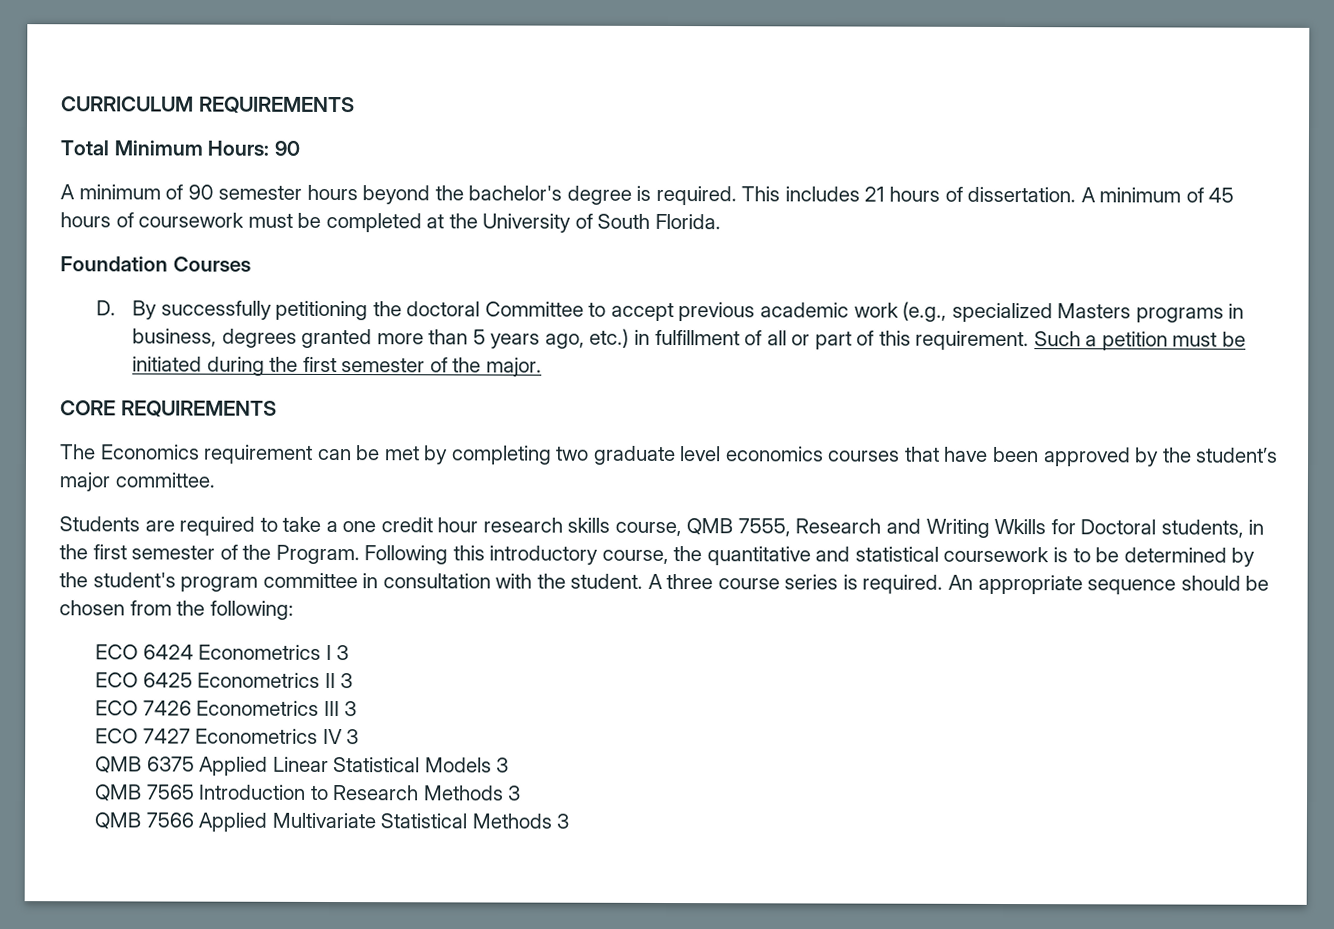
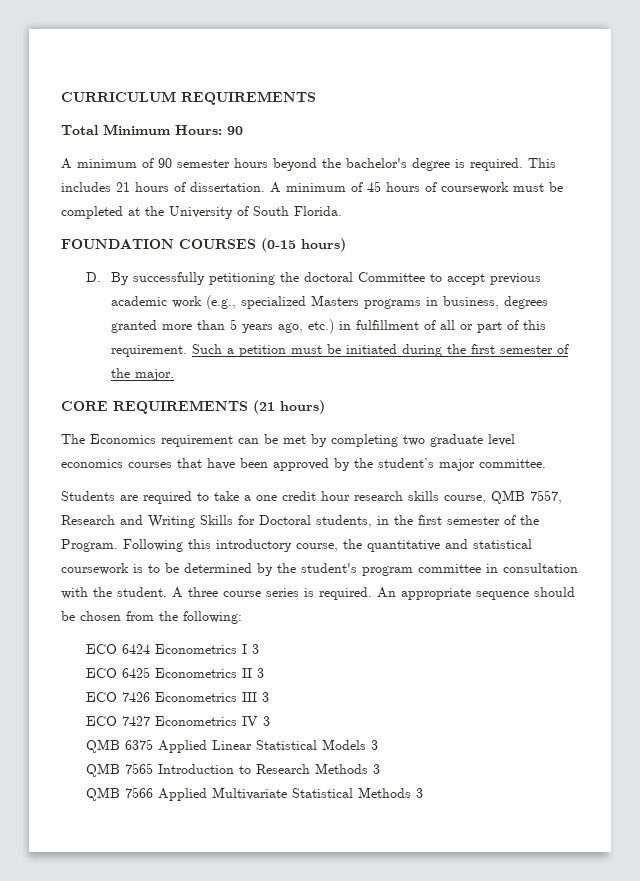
[60,256,251,272] Foundation Courses -> [61,238,346,252] FOUNDATION COURSES (0-15 hours)
(277, 409) none -> [253,400,325,414] (21 hours)
[737,518,791,537] 7555, -> [530,490,562,504] 7557,
[994,518,1047,535] Wkills -> [200,515,233,525] Skills

